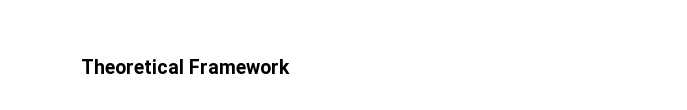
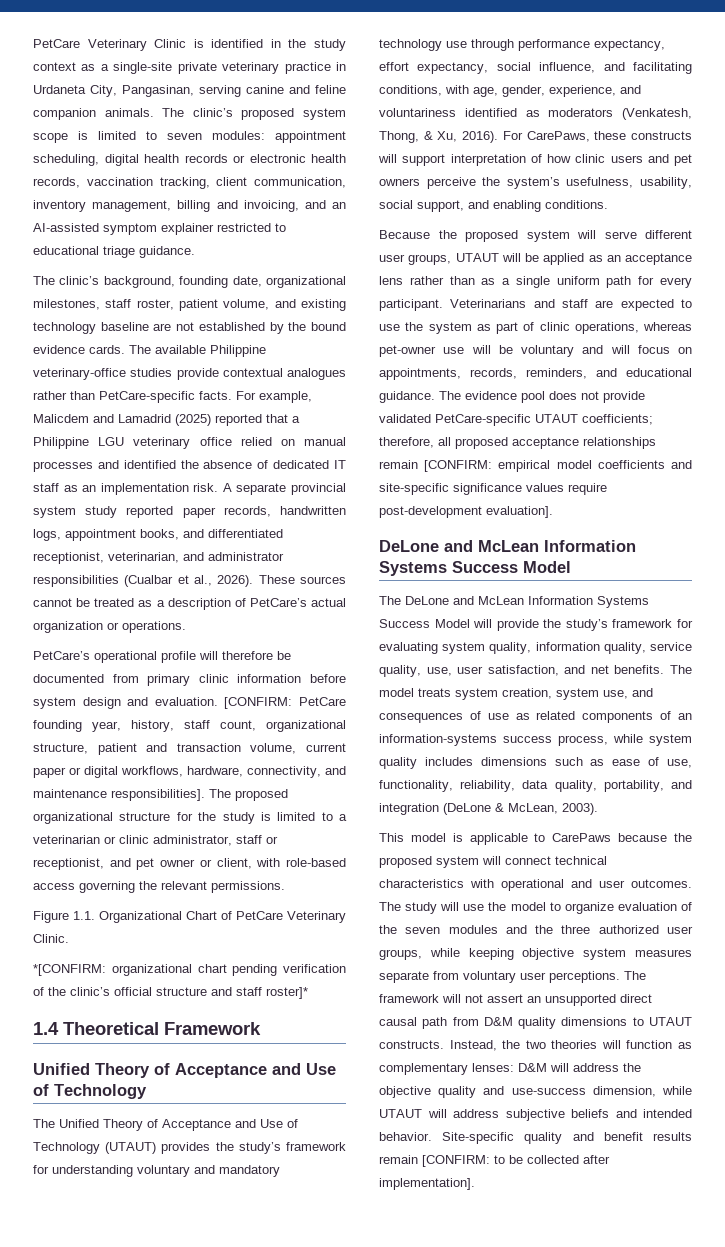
[81,59,291,74] Theoretical Framework -> [33,39,346,51] [33,62,346,74] [33,85,346,97] [33,108,346,120] [33,131,346,143] [33,154,346,166] [33,177,346,189] [33,200,346,212] [33,223,286,235] [33,246,195,258] [33,276,346,288] [33,299,346,311] [33,322,347,334] [33,345,266,357] [33,368,346,380] [33,391,312,403] [33,414,300,426] [33,437,346,449] [33,460,346,472] [33,483,347,495] [33,506,346,518] [33,529,283,541] [33,552,284,564] [33,575,346,587] [33,598,346,610] [33,621,186,633] [33,651,291,663] [33,674,346,686] [33,697,346,709] [33,720,346,732] [33,743,346,755] [33,766,346,778] [33,789,288,801] [33,812,347,824] [33,835,278,846] [33,858,346,870] [33,881,285,893] [33,911,346,923] [33,934,69,943] [33,964,346,976] [33,987,308,999] [33,1022,261,1035] [33,1063,336,1078] [33,1084,147,1099] [33,1119,298,1131] [33,1142,346,1154] [33,1165,280,1177] [379,39,665,51] [379,62,692,74] [379,85,641,97] [379,108,692,120] [379,131,692,143] [378,154,692,166] [379,177,692,189] [379,200,608,212] [379,230,692,242] [379,253,692,265] [379,276,692,288] [379,299,692,311] [379,322,692,334] [379,345,692,357] [379,368,692,380] [379,391,645,403] [379,414,653,426] [379,437,656,449] [379,460,692,472] [379,483,607,495] [379,506,553,518] [379,540,636,552] [379,561,571,576] [379,596,649,608] [379,619,693,631] [379,642,692,654] [379,665,692,677] [379,688,653,700] [379,711,692,723] [379,734,692,746] [379,757,692,769] [379,780,692,792] [379,803,598,815] [379,833,692,845] [379,856,607,868] [379,879,692,891] [379,902,692,914] [379,925,693,934] [379,948,692,960] [379,971,646,983] [379,994,652,1006] [379,1017,692,1029] [379,1040,692,1051] [379,1063,641,1075] [379,1086,692,1098] [379,1109,692,1121] [379,1132,692,1144] [379,1155,610,1167] [379,1178,475,1190] PetCare Veterinary Clinic is identified in the study context as a single-site private veterinary practice in Urdaneta City, Pangasinan, serving canine and feline companion animals. The clinic’s proposed system scope is limited to seven modules: appointment scheduling, digital health records or electronic health records, vaccination tracking, client communication, inventory management, billing and invoicing, and an AI-assisted symptom explainer restricted to educational triage guidance. // The clinic’s background, founding date, organizational milestones, staff roster, patient volume, and existing technology baseline are not established by the bound evidence cards. The available Philippine veterinary-office studies provide contextual analogues rather than PetCare-specific facts. For example, Malicdem and Lamadrid (2025) reported that a Philippine LGU veterinary office relied on manual processes and identified the absence of dedicated IT staff as an implementation risk. A separate provincial system study reported paper records, handwritten logs, appointment books, and differentiated receptionist, veterinarian, and administrator responsibilities (Cualbar et al., 2026). These sources cannot be treated as a description of PetCare’s actual organization or operations. // PetCare’s operational profile will therefore be documented from primary clinic information before system design and evaluation. [CONFIRM: PetCare founding year, history, staff count, organizational structure, patient and transaction volume, current paper or digital workflows, hardware, connectivity, and maintenance responsibilities]. The proposed organizational structure for the study is limited to a veterinarian or clinic administrator, staff or receptionist, and pet owner or client, with role-based access governing the relevant permissions. // Figure 1.1. Organizational Chart of PetCare Veterinary Clinic. // *[CONFIRM: organizational chart pending verification of the clinic’s official structure and staff roster]* // 1.4 Theoretical Framework // Unified Theory of Acceptance and Use of Technology // The Unified Theory of Acceptance and Use of Technology (UTAUT) provides the study’s framework for understanding voluntary and mandatory technology use through performance expectancy, effort expectancy, social influence, and facilitating conditions, with age, gender, experience, and voluntariness identified as moderators (Venkatesh, Thong, & Xu, 2016). For CarePaws, these constructs will support interpretation of how clinic users and pet owners perceive the system’s usefulness, usability, social support, and enabling conditions. // Because the proposed system will serve different user groups, UTAUT will be applied as an acceptance lens rather than as a single uniform path for every participant. Veterinarians and staff are expected to use the system as part of clinic operations, whereas pet-owner use will be voluntary and will focus on appointments, records, reminders, and educational guidance. The evidence pool does not provide validated PetCare-specific UTAUT coefficients; therefore, all proposed acceptance relationships remain [CONFIRM: empirical model coefficients and site-specific significance values require post-development evaluation]. // DeLone and McLean Information Systems Success Model // The DeLone and McLean Information Systems Success Model will provide the study’s framework for evaluating system quality, information quality, service quality, use, user satisfaction, and net benefits. The model treats system creation, system use, and consequences of use as related components of an information-systems success process, while system quality includes dimensions such as ease of use, functionality, reliability, data quality, portability, and integration (DeLone & McLean, 2003). // This model is applicable to CarePaws because the proposed system will connect technical characteristics with operational and user outcomes. The study will use the model to organize evaluation of the seven modules and the three authorized user groups, while keeping objective system measures separate from voluntary user perceptions. The framework will not assert an unsupported direct causal path from D&M quality dimensions to UTAUT constructs. Instead, the two theories will function as complementary lenses: D&M will address the objective quality and use-success dimension, while UTAUT will address subjective beliefs and intended behavior. Site-specific quality and benefit results remain [CONFIRM: to be collected after implementation].

